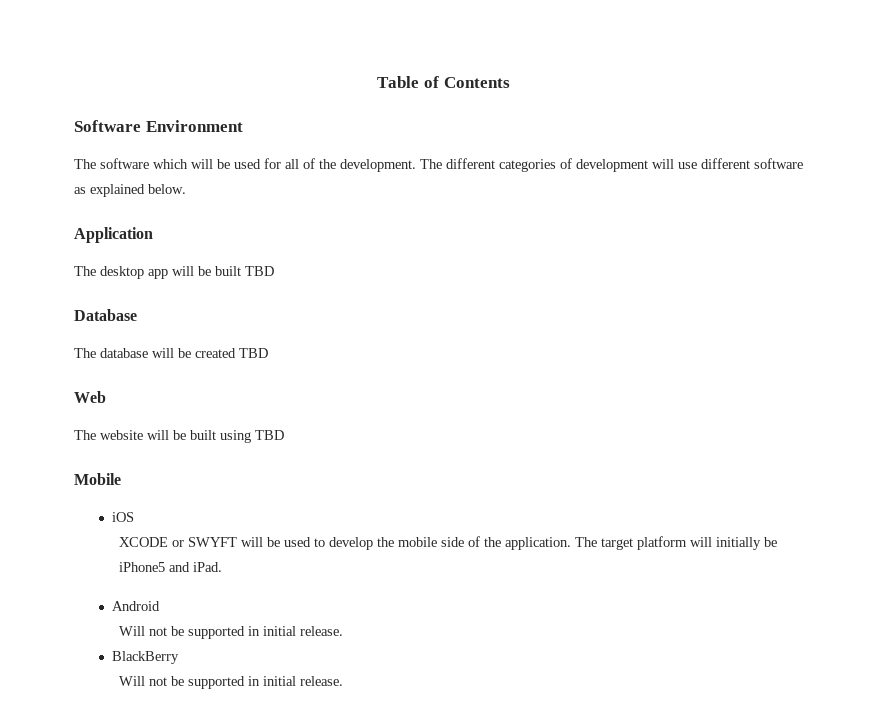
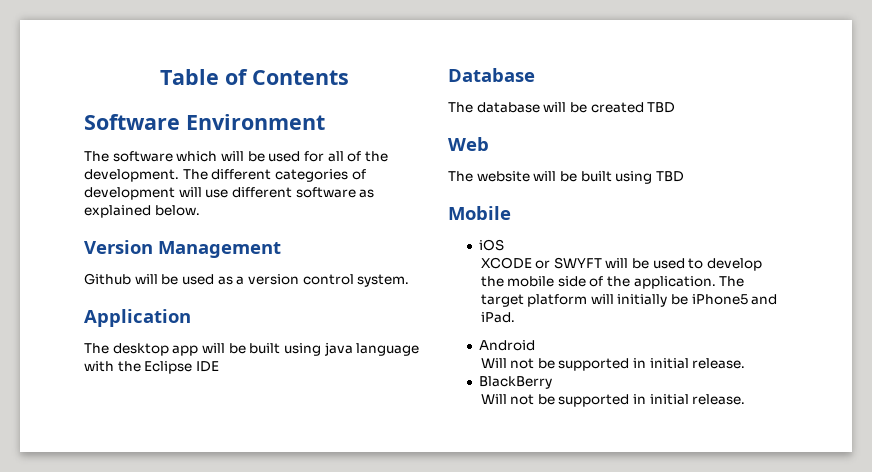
(186, 189) none -> [84,240,281,258] [84,273,410,287] // Version Management // Github will be used as a version control system.
[245,266,274,276] TBD -> [283,342,420,356] [84,361,219,374] using java language with the Eclipse IDE

